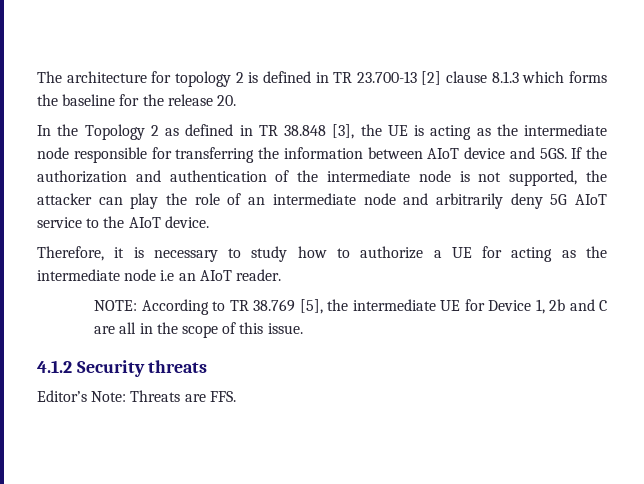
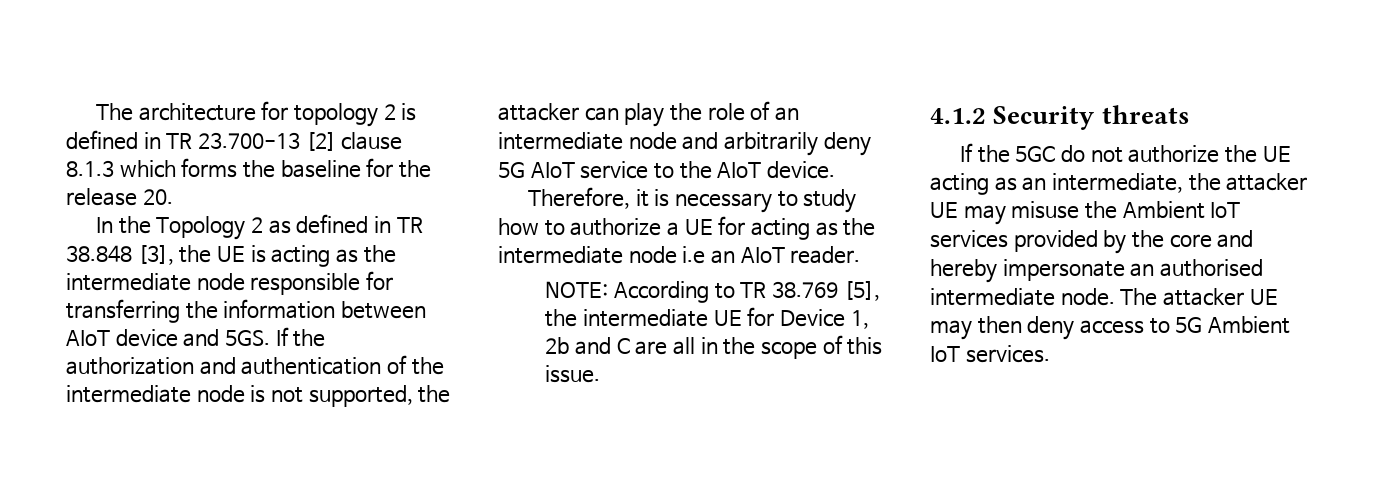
[37,390,236,402] Editor’s Note: Threats are FFS. -> [959,143,1291,163] [930,173,1308,195] [930,201,1241,225] [930,230,1254,254] [930,259,1263,283] [930,288,1278,306] [930,316,1291,340] [930,345,1050,363] If the 5GC do not authorize the UE acting as an intermediate, the attacker UE may misuse the Ambient IoT services provided by the core and hereby impersonate an authorised intermediate node. The attacker UE may then deny access to 5G Ambient IoT services.

